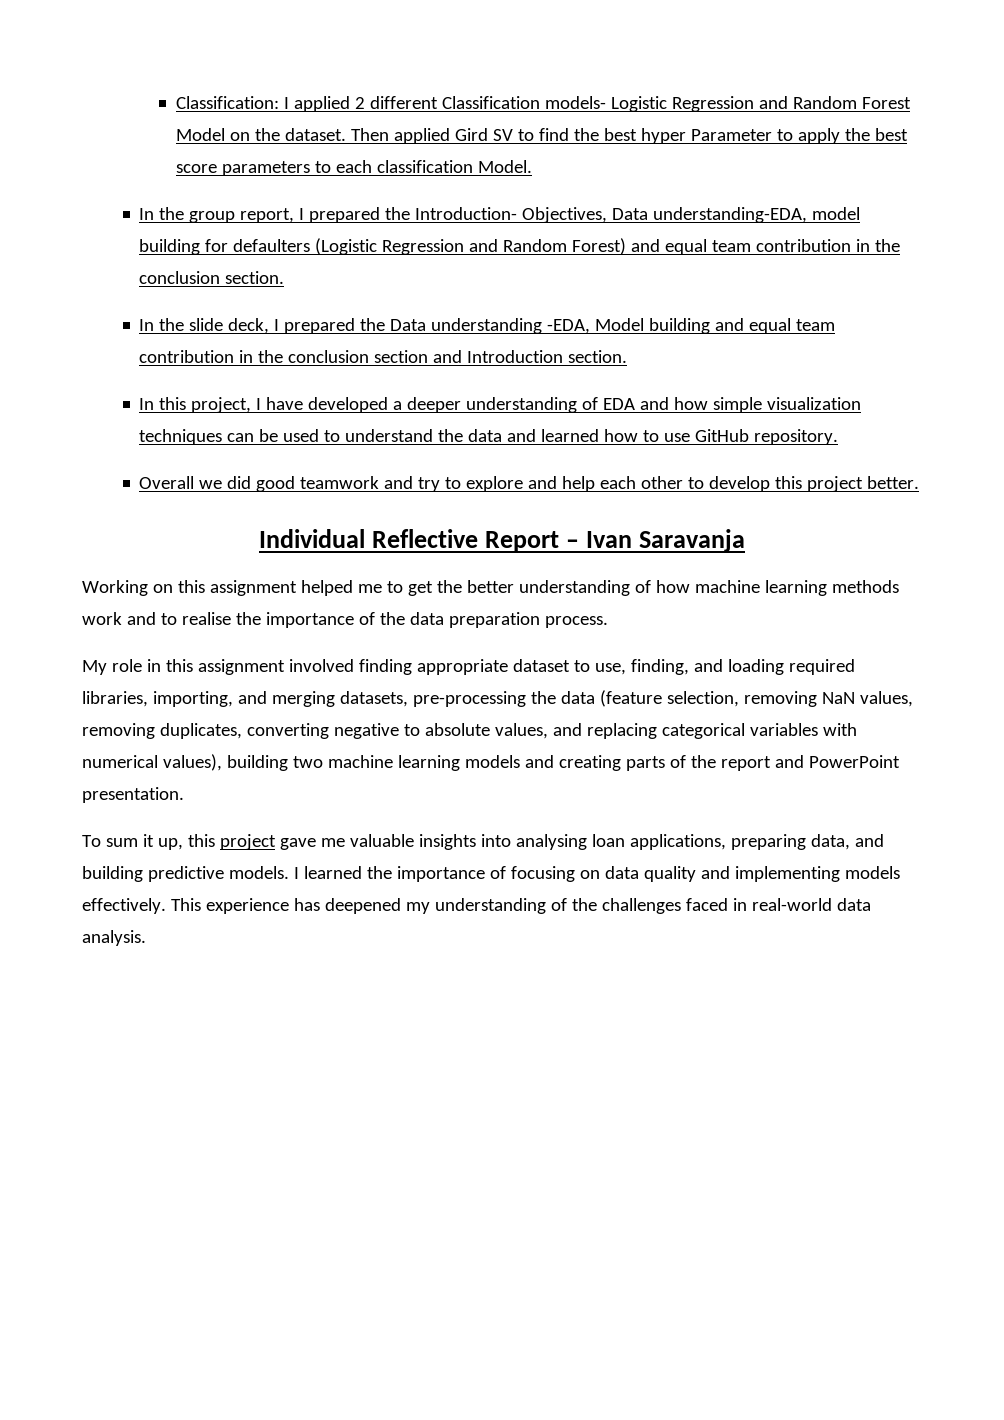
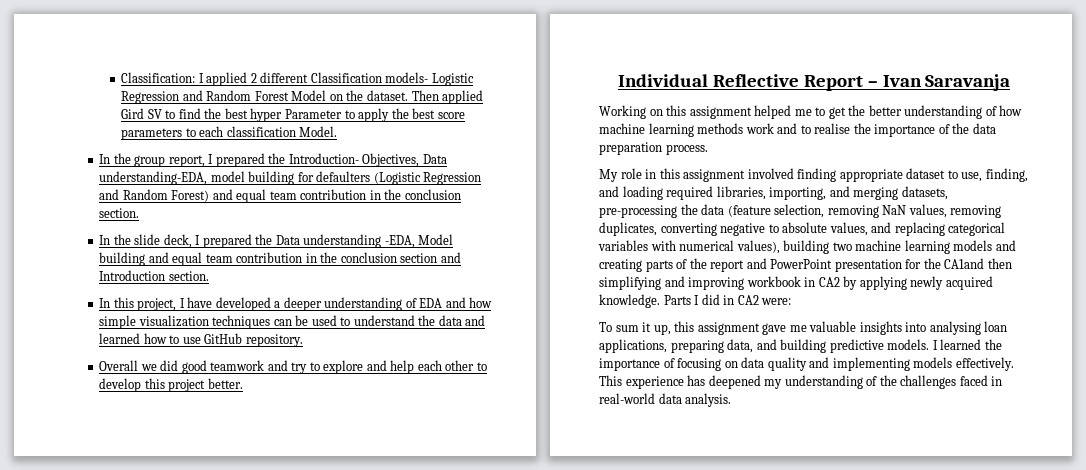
[82,787,184,803] presentation. -> [834,258,1012,272] [599,276,993,290] [599,294,792,308] presentation for the CA1and then simplifying and improving workbook in CA2 by applying newly acquired knowledge. Parts I did in CA2 were:
[219,834,276,850] project -> [697,322,760,335] assignment

